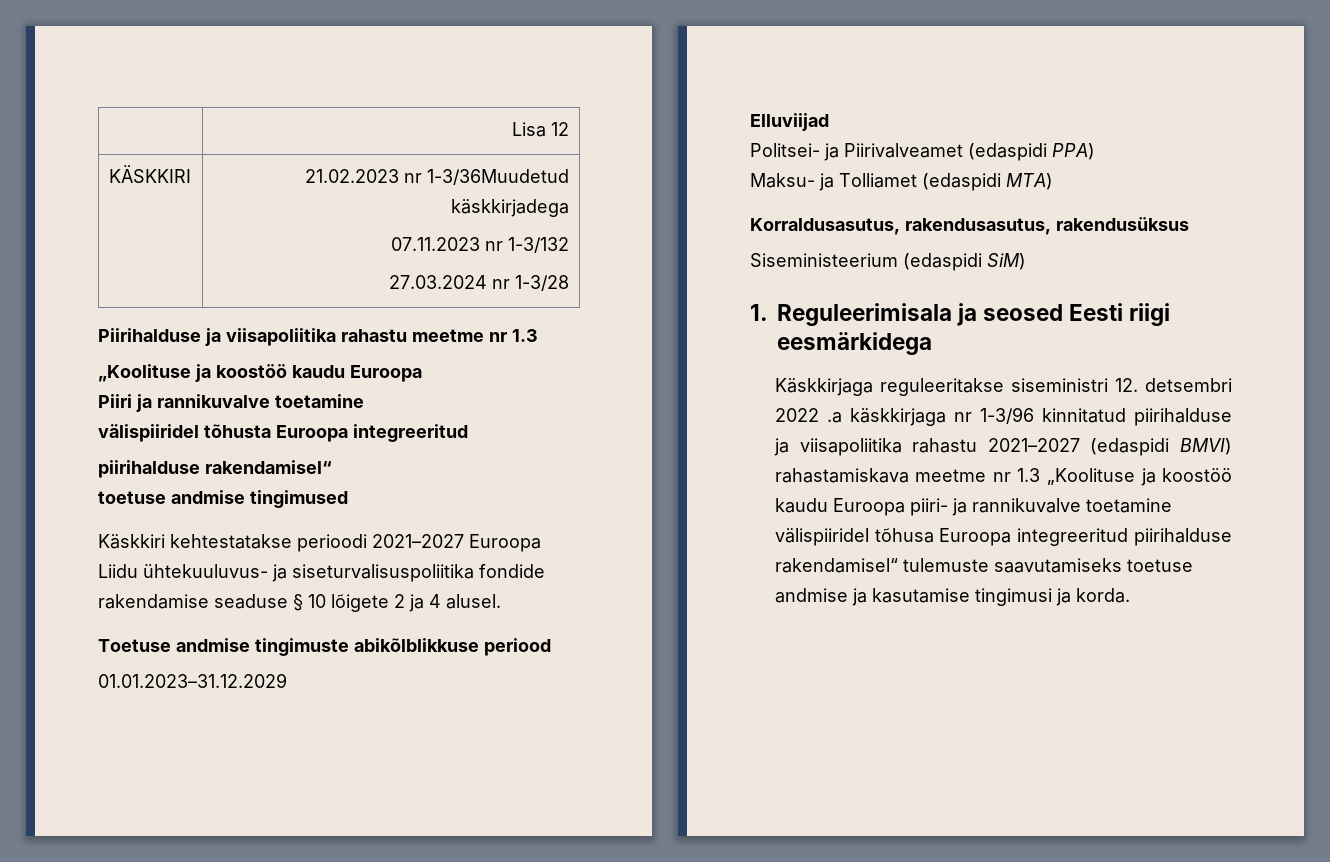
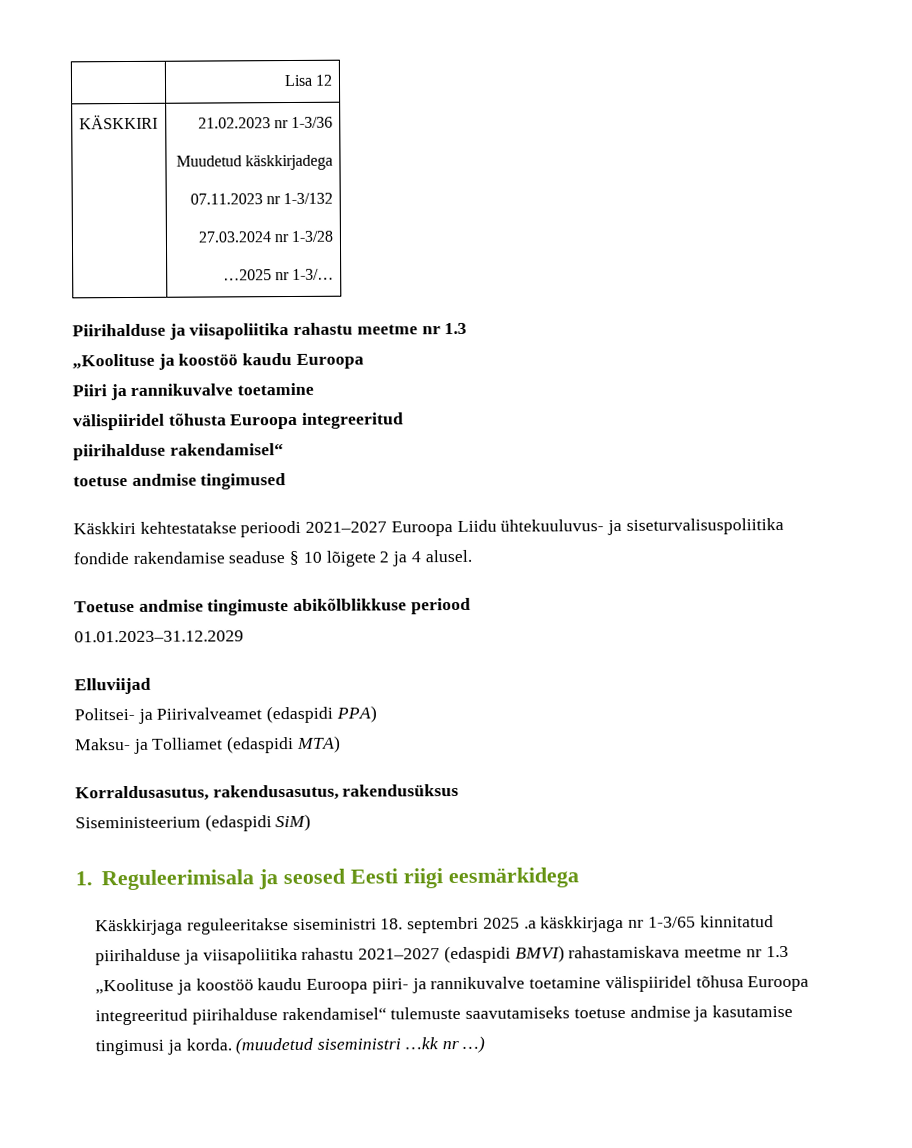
[427,169,570,185] 1-3/36Muudetud -> [291,116,334,128] [175,155,242,167] 1-3/36 // Muudetud
(570, 283) none -> [222,268,335,281] // …2025 nr 1-3/…
[1114,378,1232,392] [774,408,819,422] 12. detsembri 2022 -> [380,916,520,934] 18. septembri 2025
[979,407,1034,424] 1-3/96 -> [647,916,696,928] 1-3/65
(1130, 595) none -> [235,1035,486,1055] (muudetud siseministri …kk nr …)

